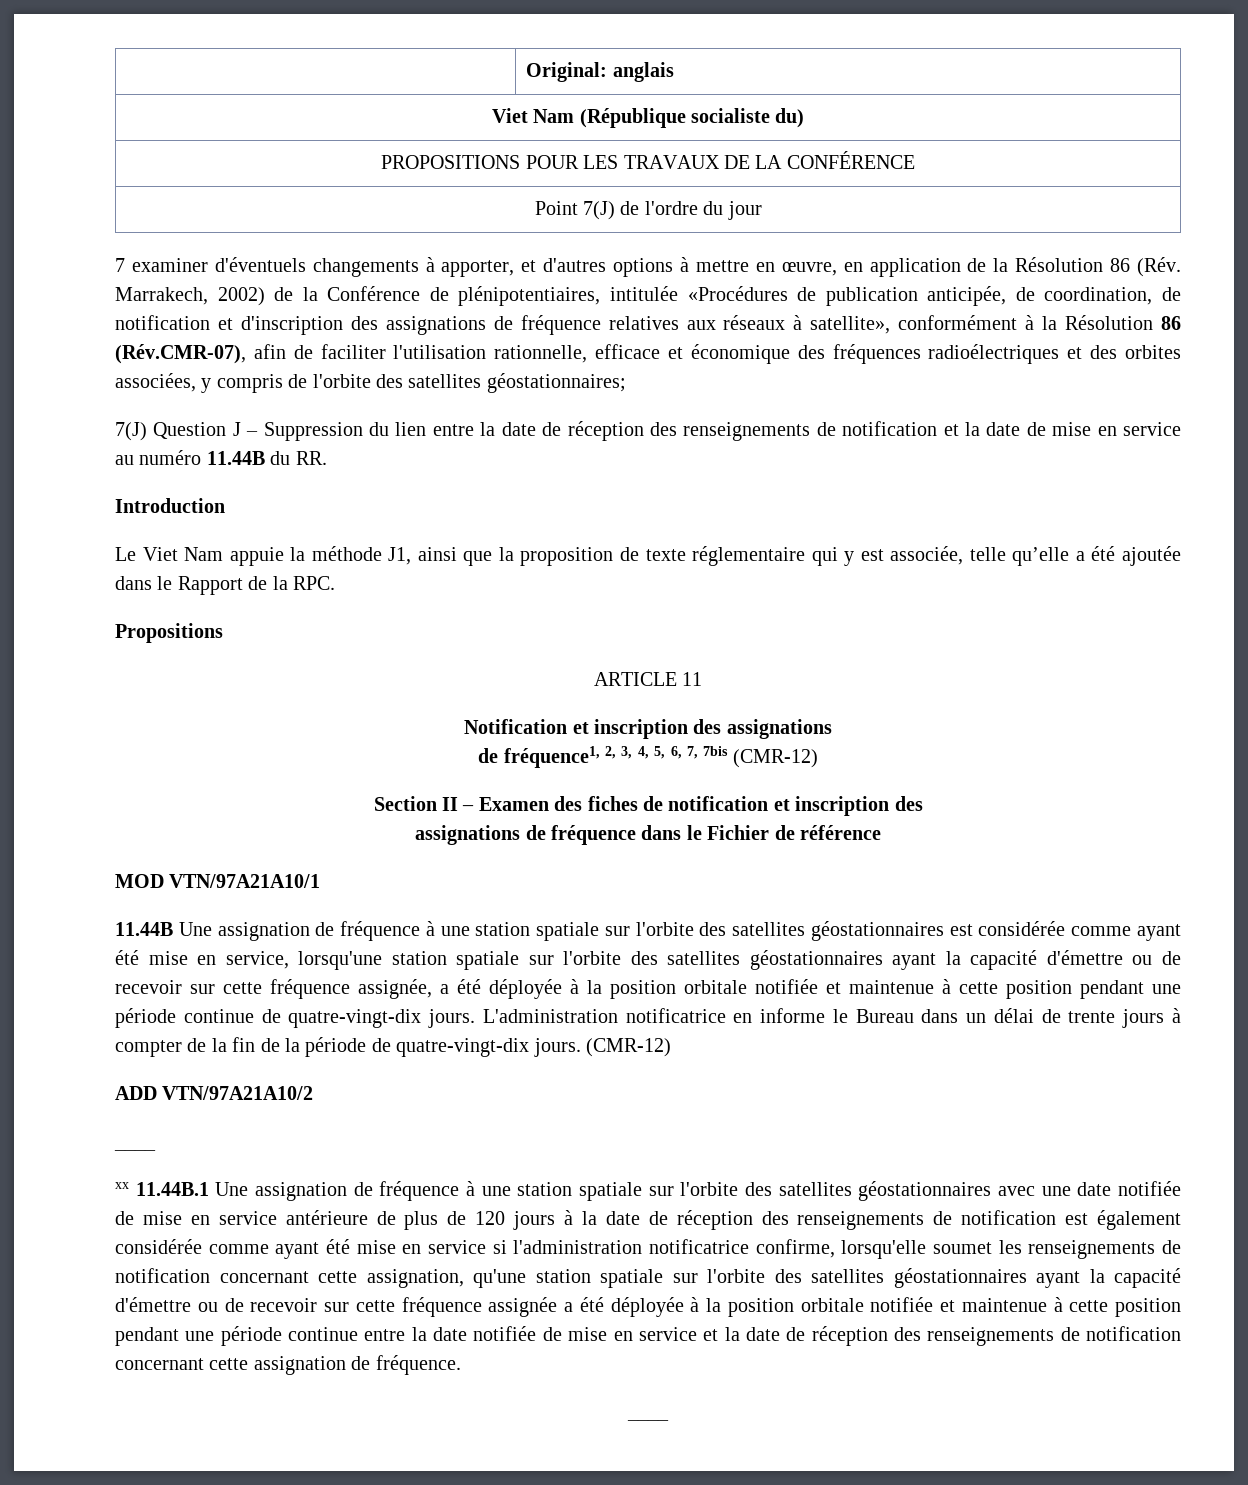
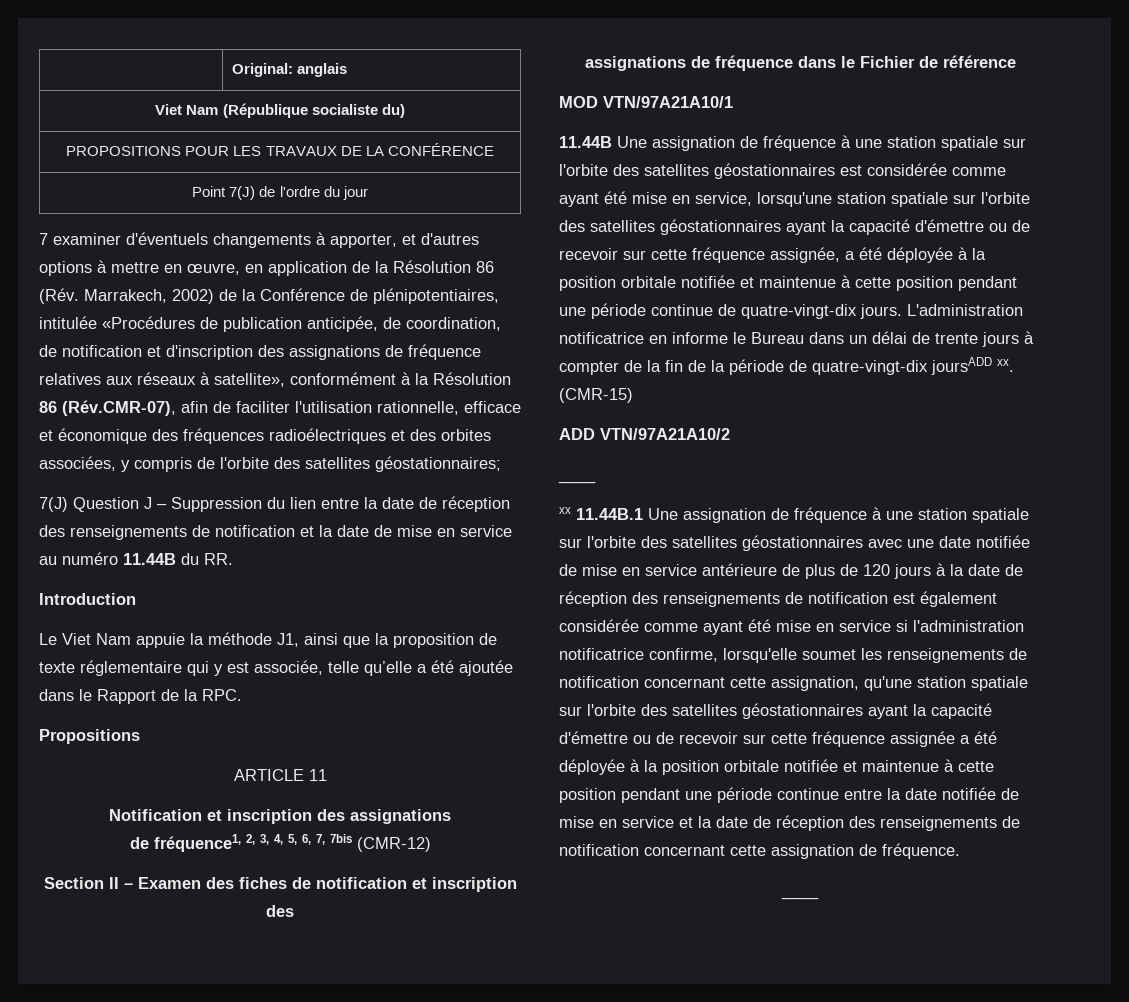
[533,1038,671,1057] jours. (CMR-12) -> [931,357,1014,375] [559,388,633,403] joursADD xx. (CMR-15)

